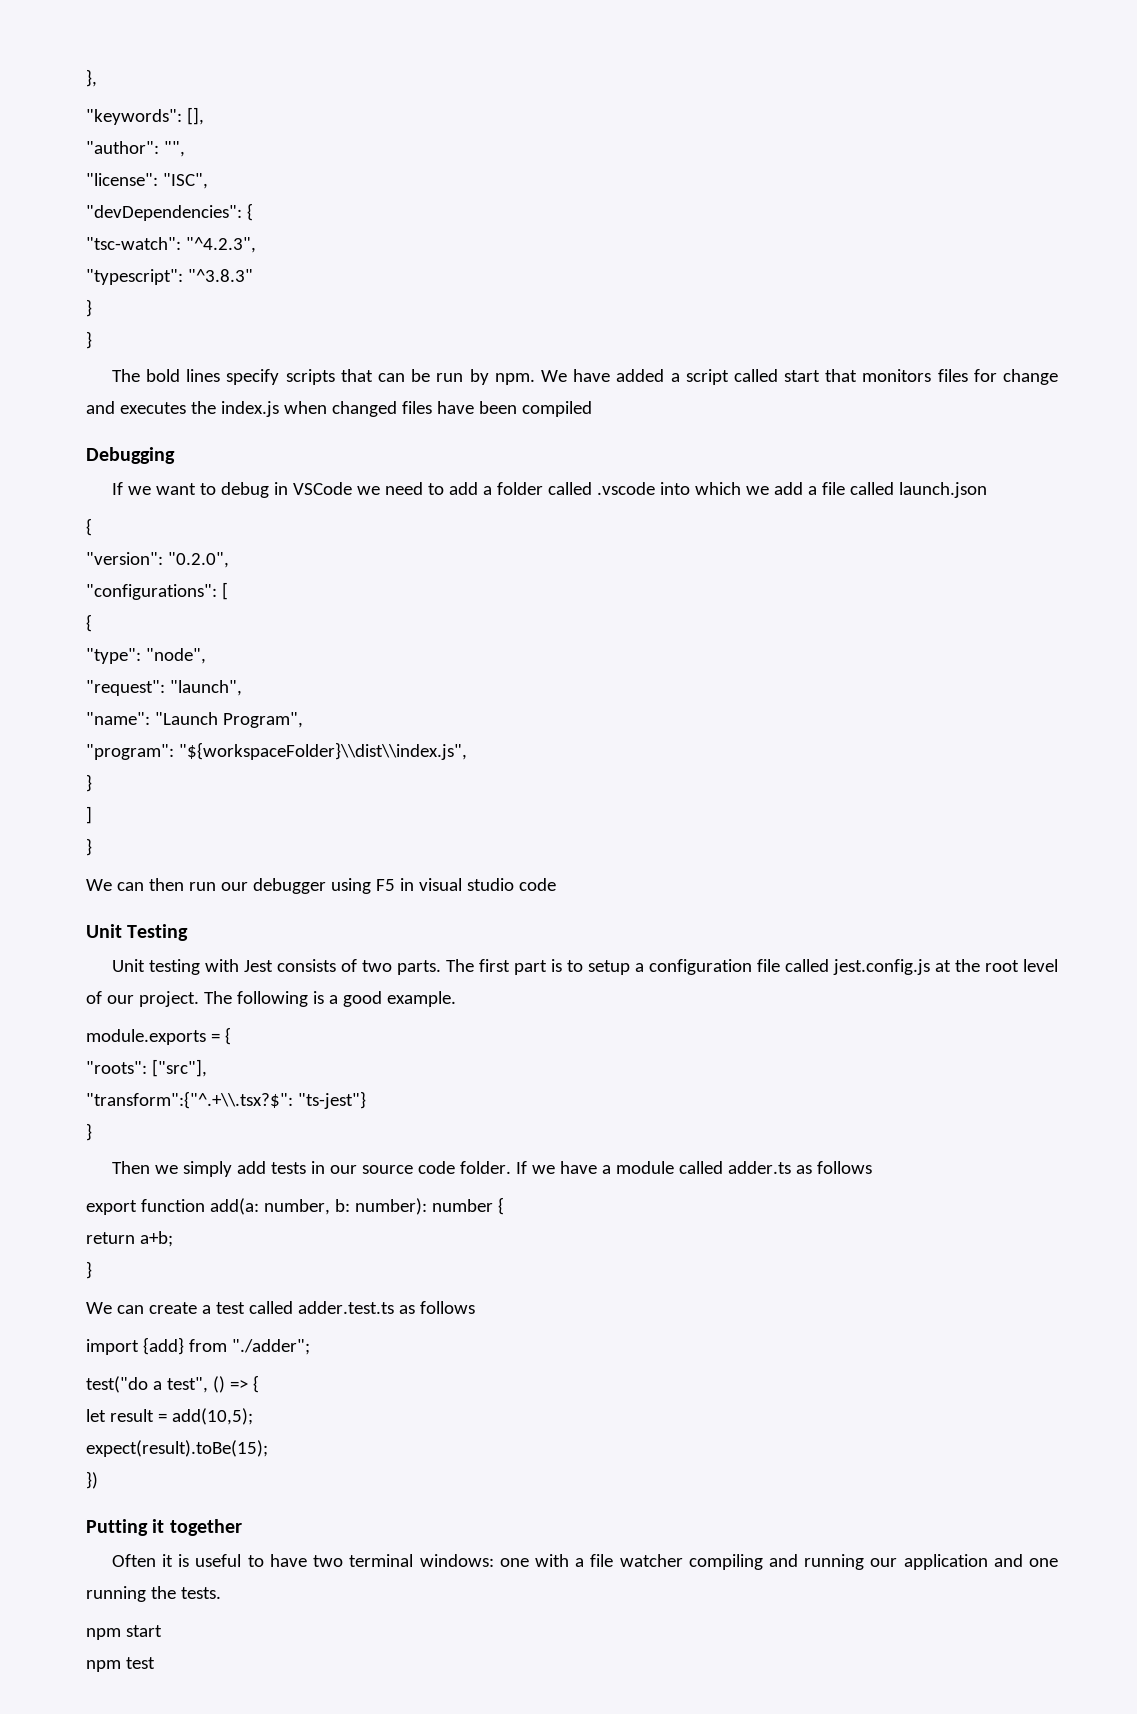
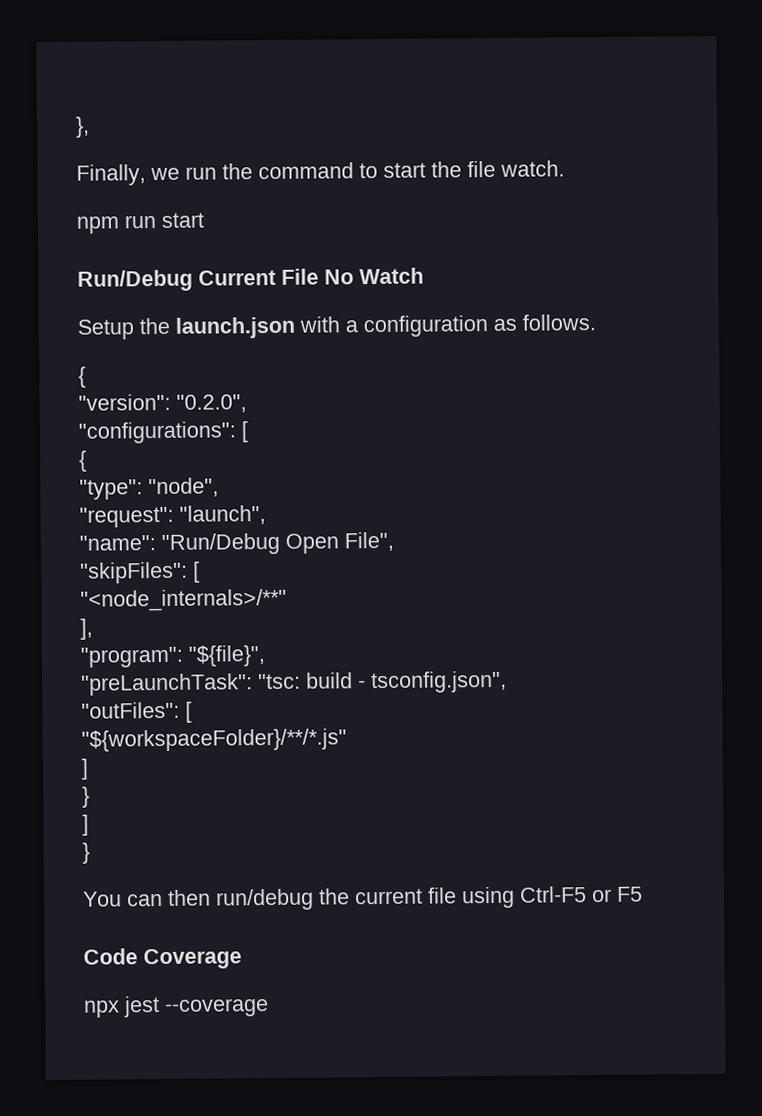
[86,107,204,125] [86,141,185,157] [86,173,208,189] [86,203,253,221] [86,237,256,253] [86,269,253,285] [86,299,92,317] [86,331,92,349] [111,369,1059,385] [86,401,592,417] [86,447,175,464] [111,482,987,498] "keywords": [], // "author": "", // "license": "ISC", // "devDependencies": { // "tsc-watch": "^4.2.3", // "typescript": "^3.8.3" // } // } // The bold lines specify scripts that can be run by npm. We have added a script called start that monitors files for change and executes the index.js when changed files have been compiled // Debugging // If we want to debug in VSCode we need to add a folder called .vscode into which we add a file called launch.json -> [76,160,565,186] [76,212,204,234] [77,267,424,292] [77,314,596,340] Finally, we run the command to start the file watch. // npm run start // Run/Debug Current File No Watch // Setup the launch.json with a configuration as follows.
[154,712,303,728] [86,742,467,760] "Launch Program", // "program": "${workspaceFolder}\\dist\\index.js", -> [161,531,394,555] [80,561,200,584] [80,588,287,612] [80,618,93,640] [80,645,265,668] [81,670,507,696] [81,701,192,723] [81,728,347,752] [81,758,88,780] "Run/Debug Open File", // "skipFiles": [ // "<node_internals>/**" // ], // "program": "${file}", // "preLaunchTask": "tsc: build - tsconfig.json", // "outFiles": [ // "${workspaceFolder}/**/*.js" // ]
[86,879,112,891] We -> [83,891,122,907] You
[188,878,556,894] [86,924,189,941] [111,959,1058,975] [86,991,456,1007] [86,1027,231,1045] [86,1059,207,1077] [86,1091,366,1109] [86,1123,92,1141] [111,1161,872,1177] [86,1197,504,1215] [86,1231,173,1247] [86,1261,92,1279] [86,1301,475,1314] [86,1337,310,1355] [86,1375,259,1393] [86,1408,253,1425] [86,1440,268,1457] [86,1471,98,1489] [86,1519,242,1536] [111,1554,1059,1570] [86,1586,221,1602] [86,1625,162,1640] [86,1657,155,1672] run our debugger using F5 in visual studio code // Unit Testing // Unit testing with Jest consists of two parts. The first part is to setup a configuration file called jest.config.js at the root level of our project. The following is a good example. // module.exports = { // "roots": ["src"], // "transform":{"^.+\\.tsx?$": "ts-jest"} // } // Then we simply add tests in our source code folder. If we have a module called adder.ts as follows // export function add(a: number, b: number): number { // return a+b; // } // We can create a test called adder.test.ts as follows // import {add} from "./adder"; // test("do a test", () => { // let result = add(10,5); // expect(result).toBe(15); // }) // Putting it together // Often it is useful to have two terminal windows: one with a file watcher compiling and running our application and one running the tests. // npm start // npm test -> [216,886,643,911] [83,948,242,970] [84,996,269,1018] run/debug the current file using Ctrl-F5 or F5 // Code Coverage // npx jest --coverage

